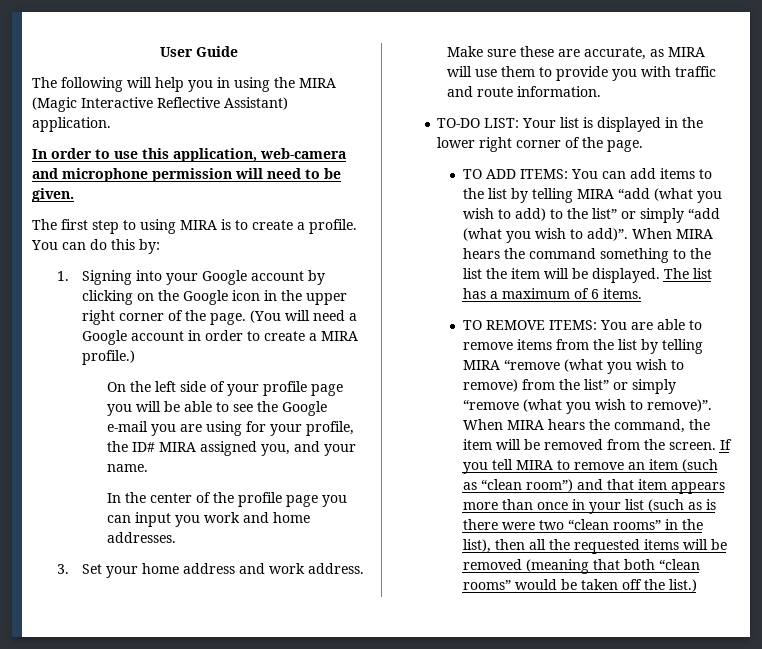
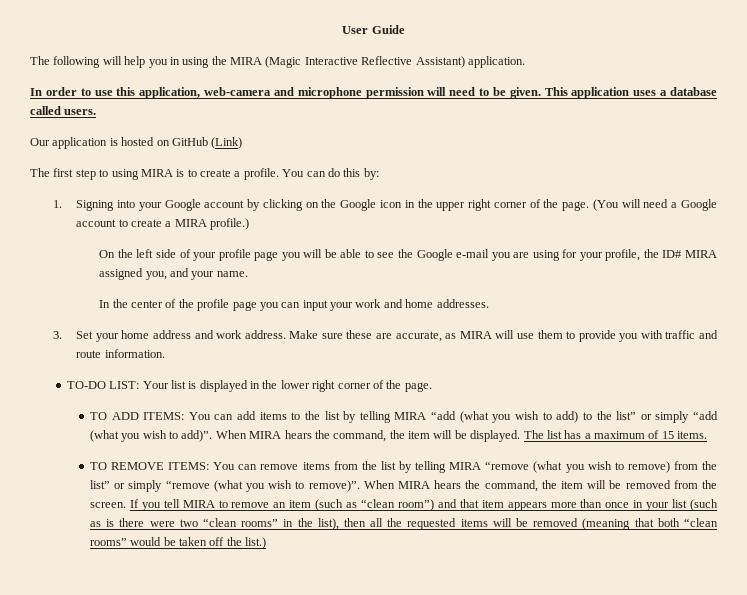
(74, 195) none -> [544,87,718,99] [30,106,97,115] [30,137,243,149] This application uses a database called users. // Our application is hosted on GitHub (Link)
[188,330,244,341] in order -> (117, 223) none
[175,515,201,527] you -> [330,302,354,311] your
[528,248,711,263] [462,268,482,279] command something to the list -> [333,430,387,442] command,
[590,289,599,299] 6 -> [661,431,674,439] 15
[630,319,702,330] are able to -> [238,464,258,470] can

